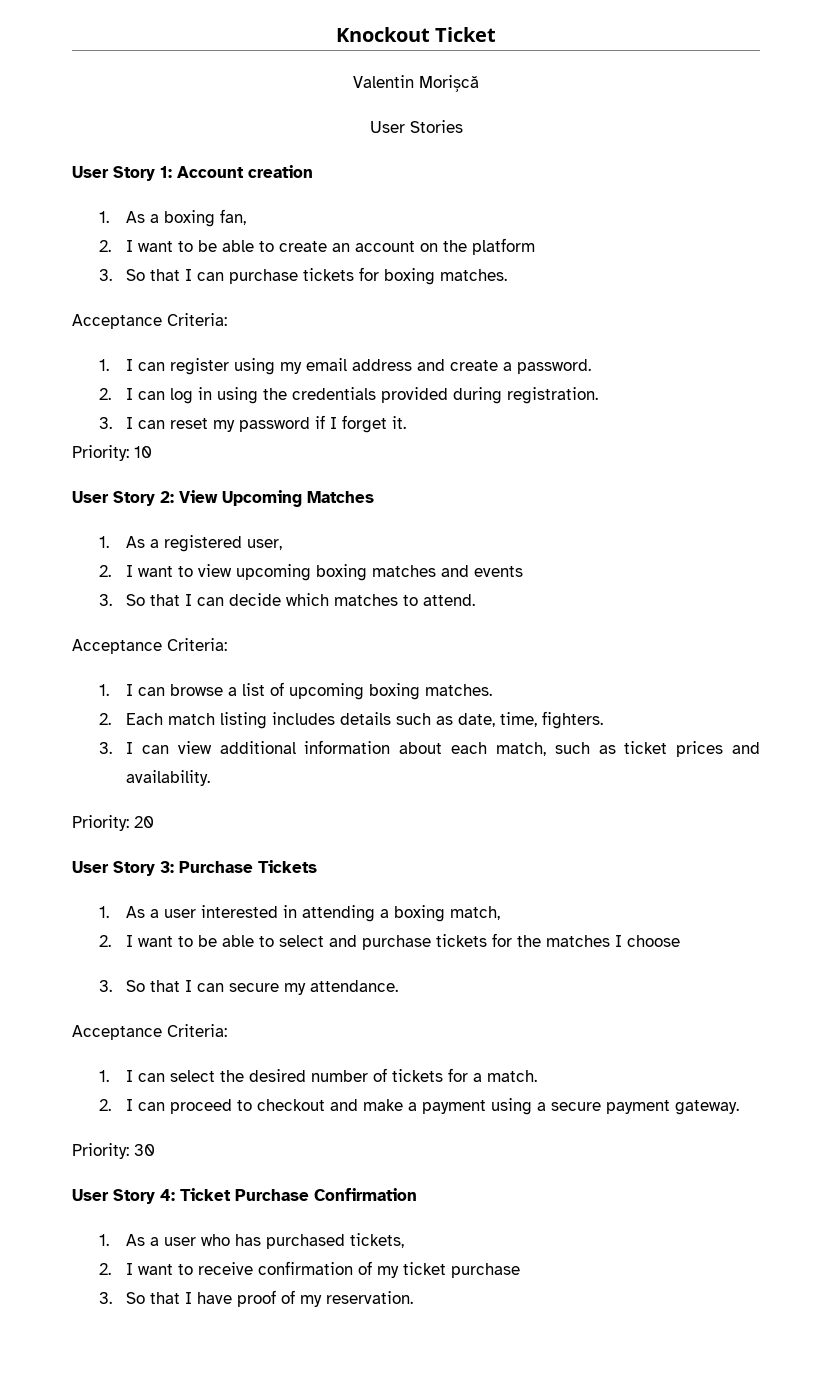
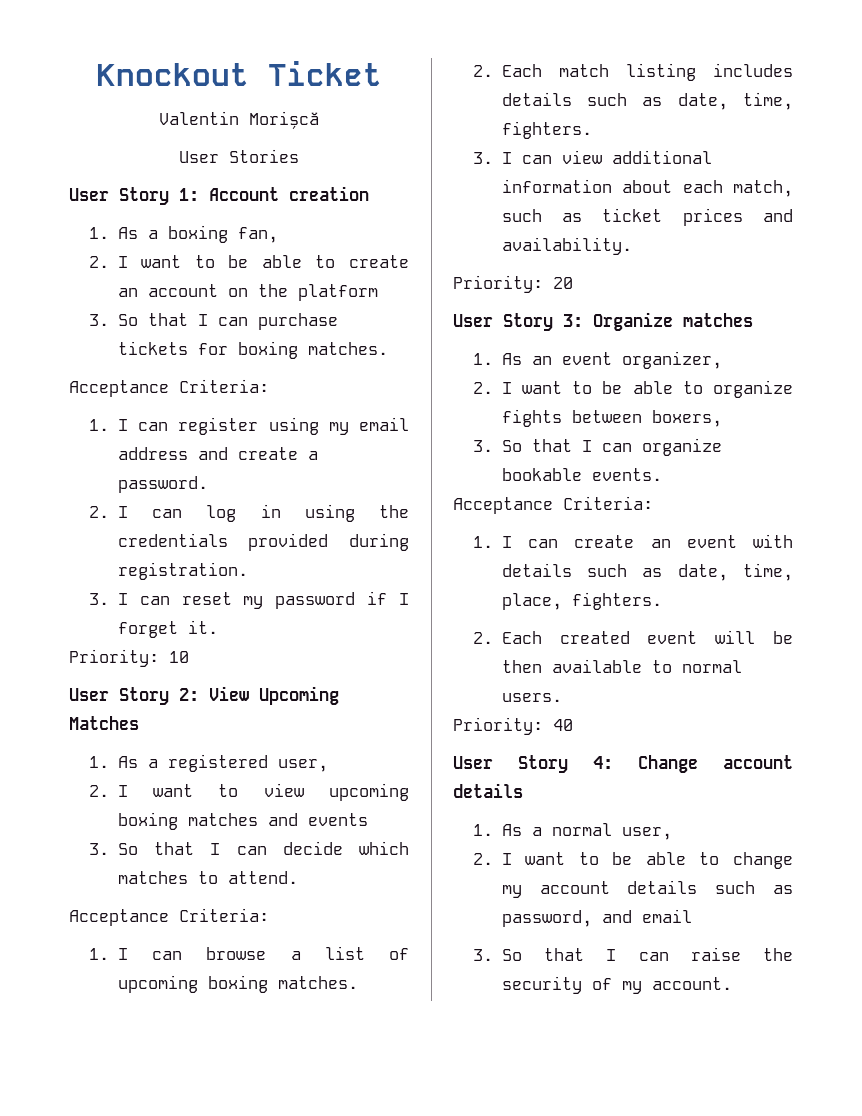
[179,860,317,873] [99,905,501,922] [99,933,681,950] [99,980,399,995] [72,1024,227,1040] [99,1068,538,1082] [99,1098,740,1115] [72,1143,155,1159] Purchase Tickets // 1. As a user interested in attending a boxing match, // 2. I want to be able to select and purchase tickets for the matches I choose // 3. So that I can secure my attendance. // Acceptance Criteria: // 1. I can select the desired number of tickets for a match. // 2. I can proceed to checkout and make a payment using a secure payment gateway. // Priority: 30 -> [593,312,753,331] [473,351,722,369] [473,380,793,398] [501,409,722,427] [473,438,722,456] [501,468,662,481] [453,496,653,514] [473,534,793,548] [501,563,793,581] [501,592,662,610] [473,630,793,644] [501,659,742,673] [501,693,562,702] [453,717,573,735] Organize matches // 1. As an event organizer, // 2. I want to be able to organize fights between boxers, // 3. So that I can organize bookable events. // Acceptance Criteria: // 1. I can create an event with details such as date, time, place, fighters. // 2. Each created event will be then available to normal users. // Priority: 40
[180,1188,417,1201] [99,1233,405,1249] [99,1261,521,1278] [99,1290,414,1307] Ticket Purchase Confirmation // 1. As a user who has purchased tickets, // 2. I want to receive confirmation of my ticket purchase // 3. So that I have proof of my reservation. -> [638,755,793,773] [453,783,523,798] [473,823,672,840] [473,852,793,869] [501,880,793,898] [501,909,692,927] [473,947,793,961] [501,976,732,994] Change account details // 1. As a normal user, // 2. I want to be able to change my account details such as password, and email // 3. So that I can raise the security of my account.

